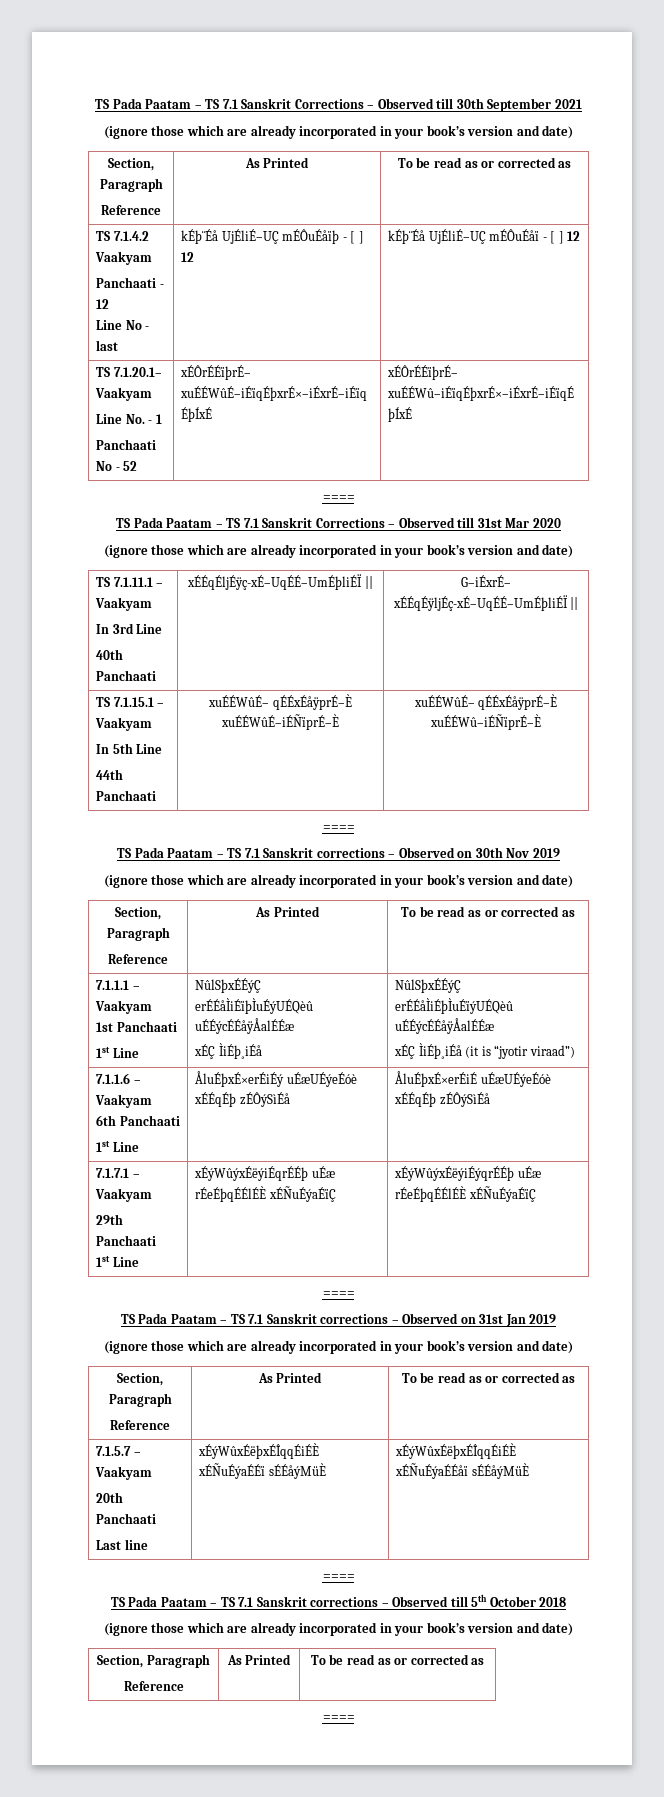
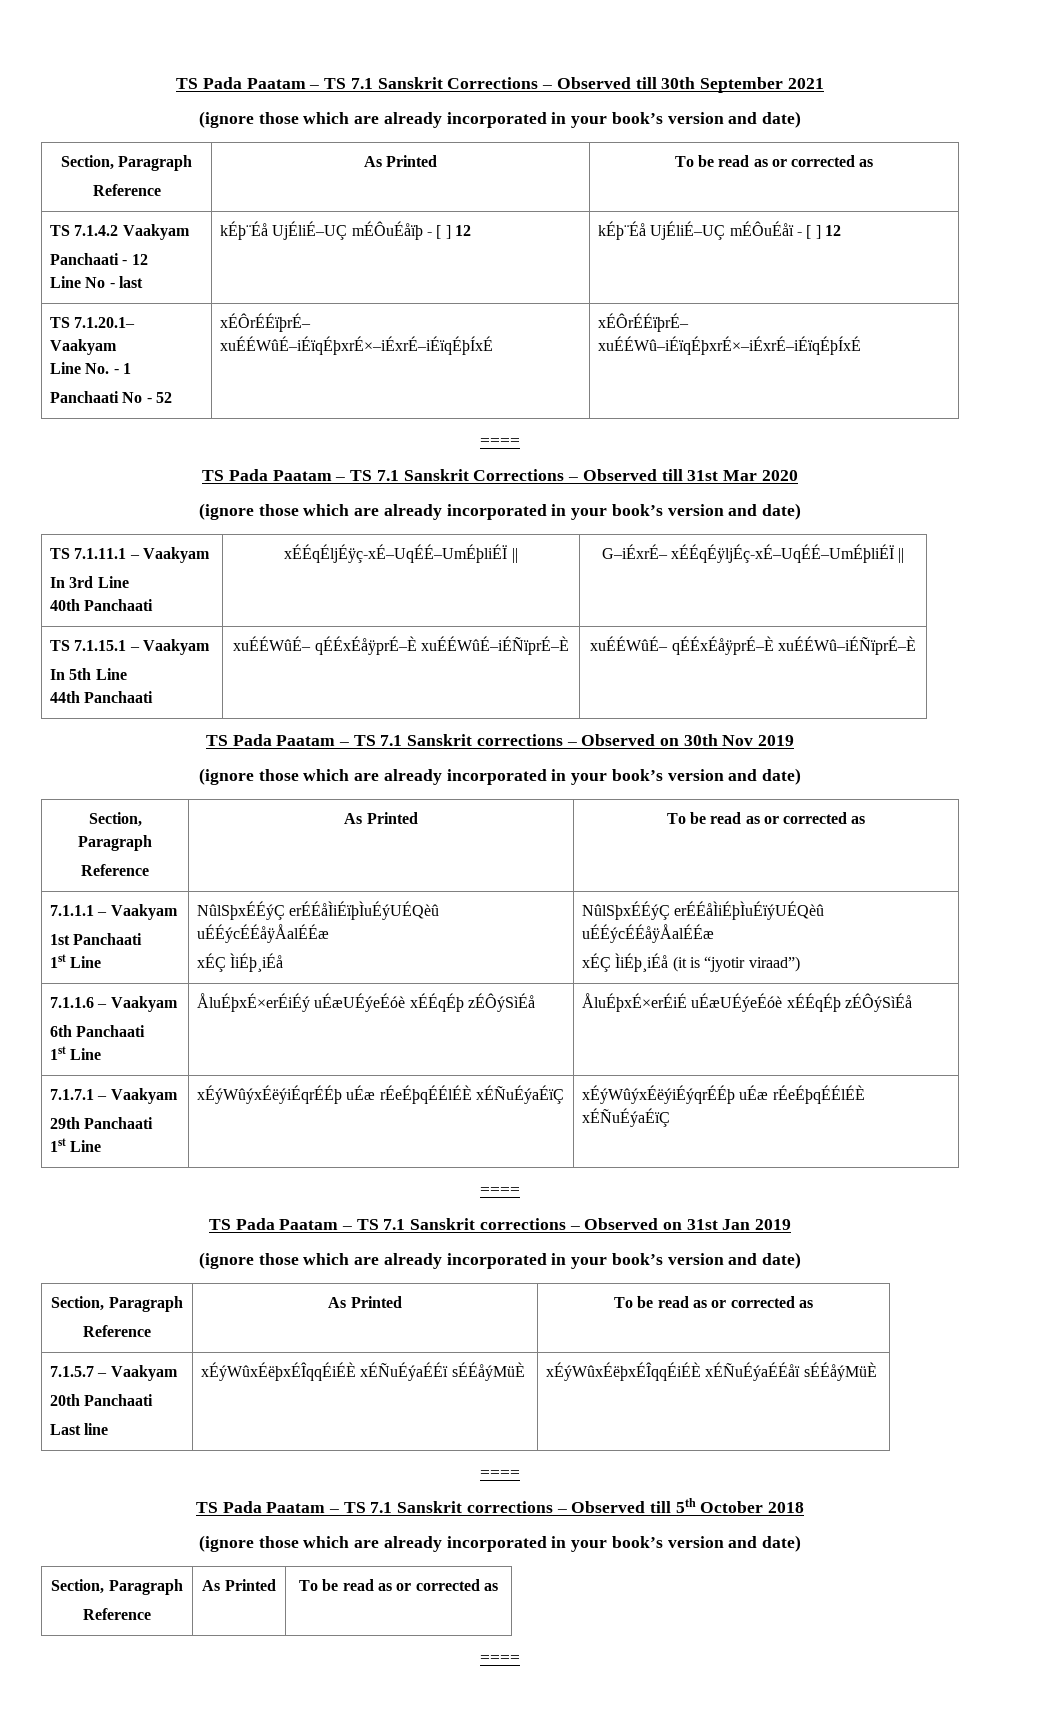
[322,825,355,831] // ==== -> (916, 645) none

